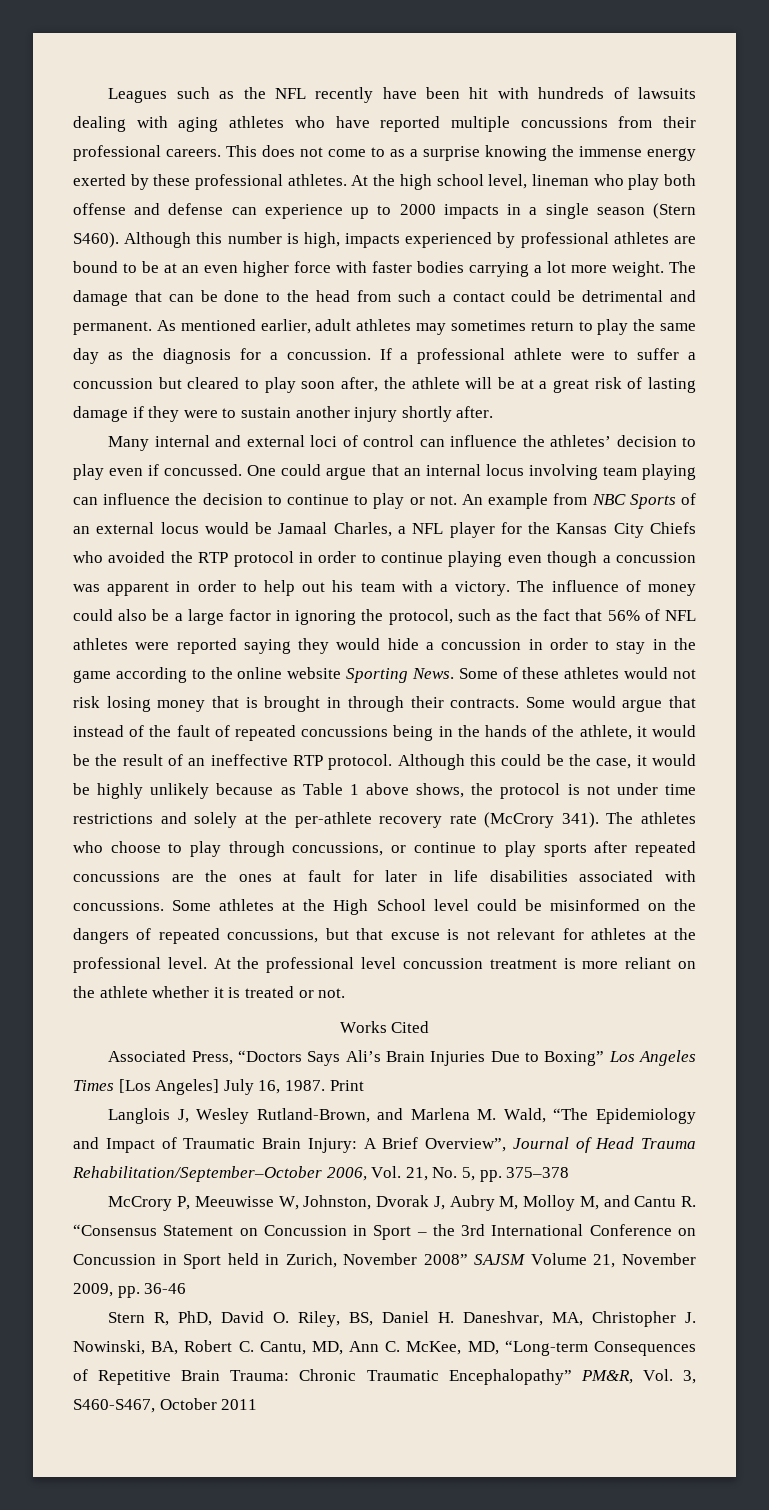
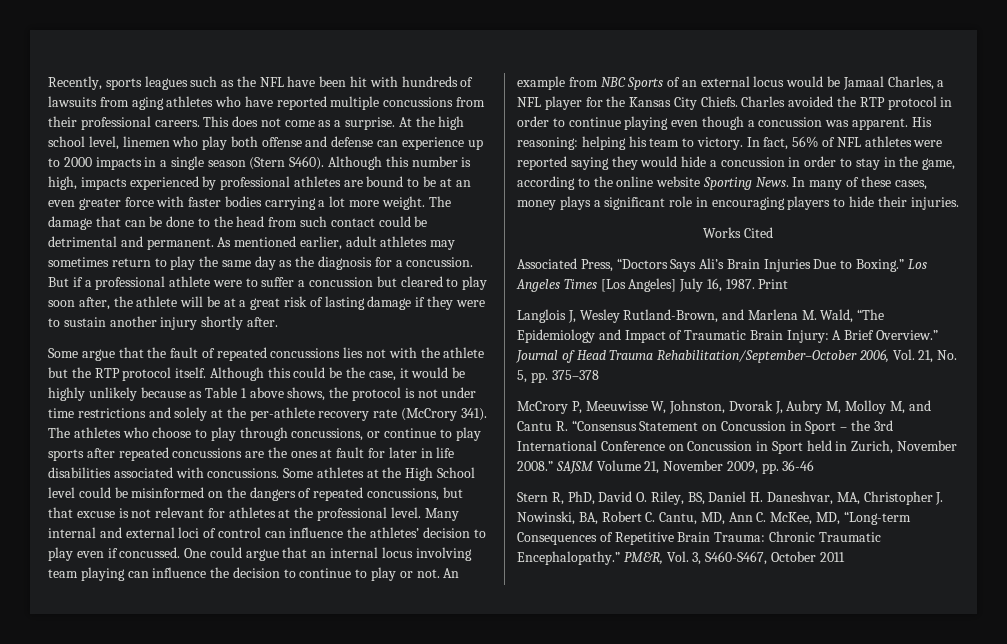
[108,88,168,103] Leagues -> [48,76,188,90] Recently, sports leagues
[315,87,374,103] recently -> (284, 82) none
[73,116,168,132] dealing with -> [99,97,129,107] from
[371,147,385,157] to -> (315, 123) none
[423,145,696,161] [73,174,347,190] surprise knowing the immense energy exerted by these professional athletes. -> [345,117,396,130] surprise.
[531,174,589,186] lineman -> [122,136,170,147] linemen
[243,261,289,277] higher -> [78,198,121,210] greater
[437,294,446,302] a -> (328, 221) none
[379,348,392,360] If -> [48,277,83,287] But if
[108,435,697,451] [73,464,696,480] [73,493,696,509] [73,522,696,538] [73,551,696,567] [73,580,696,596] [73,609,696,625] [73,638,697,654] [73,667,696,683] [73,696,696,712] [73,725,145,737] Many internal and external loci of control can influence the athletes’ decision to play even if concussed. One could argue that an internal locus involving team playing can influence the decision to continue to play or not. An example from NBC Sports of an external locus would be Jamaal Charles, a NFL player for the Kansas City Chiefs who avoided the RTP protocol in order to continue playing even though a concussion was apparent in order to help out his team with a victory. The influence of money could also be a large factor in ignoring the protocol, such as the fact that 56% of NFL athletes were reported saying they would hide a concussion in order to stay in the game according to the online website Sporting News. Some of these athletes would not risk losing money that is brought in through their contracts. Some would argue that instead of -> [48,347,144,361] Some argue that
[393,725,696,741] [73,754,393,770] being in the hands of the athlete, it would be the result of an ineffective RTP protocol. -> [343,347,485,358] [48,367,207,381] lies not with the athlete but the RTP protocol itself.
[213,957,696,973] [73,986,346,998] At the professional level concussion treatment is more reliant on the athlete whether it is treated or not. -> [424,508,459,521] [48,527,486,538] [48,547,472,561] [48,567,460,581] [517,76,945,90] [517,96,953,110] [517,116,932,130] [517,136,943,150] [517,156,956,170] [517,176,927,190] [517,196,959,210] Many internal and external loci of control can influence the athletes’ decision to play even if concussed. One could argue that an internal locus involving team playing can influence the decision to continue to play or not. An example from NBC Sports of an external locus would be Jamaal Charles, a NFL player for the Kansas City Chiefs. Charles avoided the RTP protocol in order to continue playing even though a concussion was apparent. His reasoning: helping his team to victory. In fact, 56% of NFL athletes were reported saying they would hide a concussion in order to stay in the game, according to the online website Sporting News. In many of these cases, money plays a significant role in encouraging players to hide their injuries.
[544,1051,605,1066] Boxing” -> [856,259,905,272] Boxing.”
[425,1138,506,1152] Overview”, -> [876,330,939,340] Overview.”
[423,1254,468,1265] 2008” -> [517,461,553,471] 2008.”
[448,1369,572,1385] Encephalopathy” -> [517,551,620,565] Encephalopathy.”

